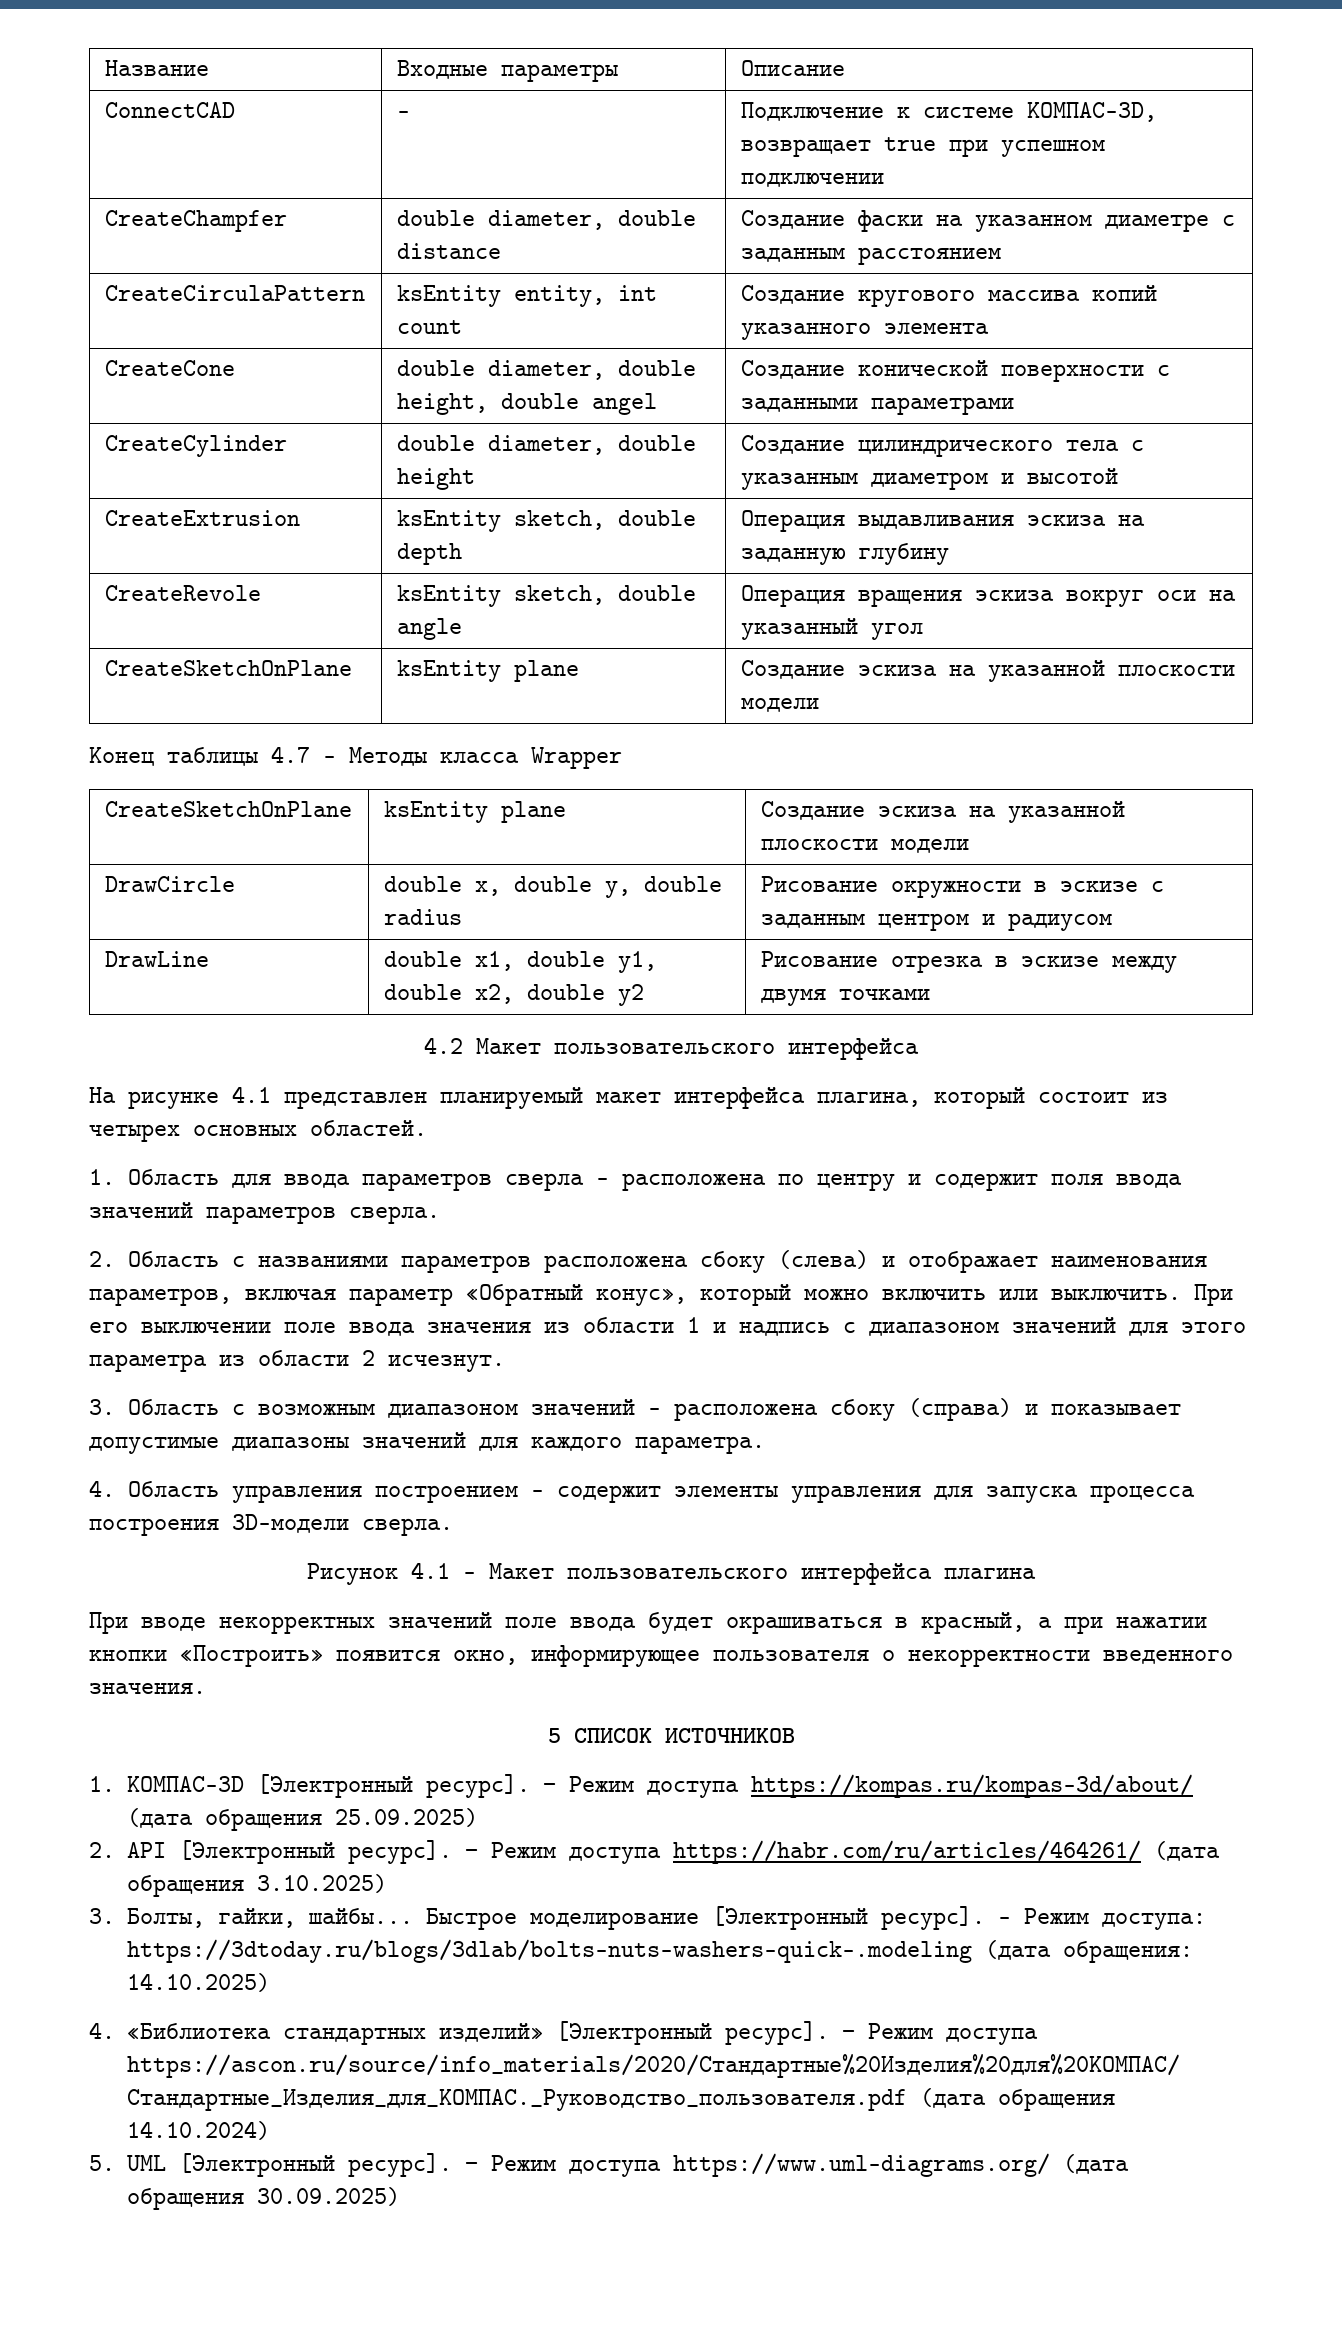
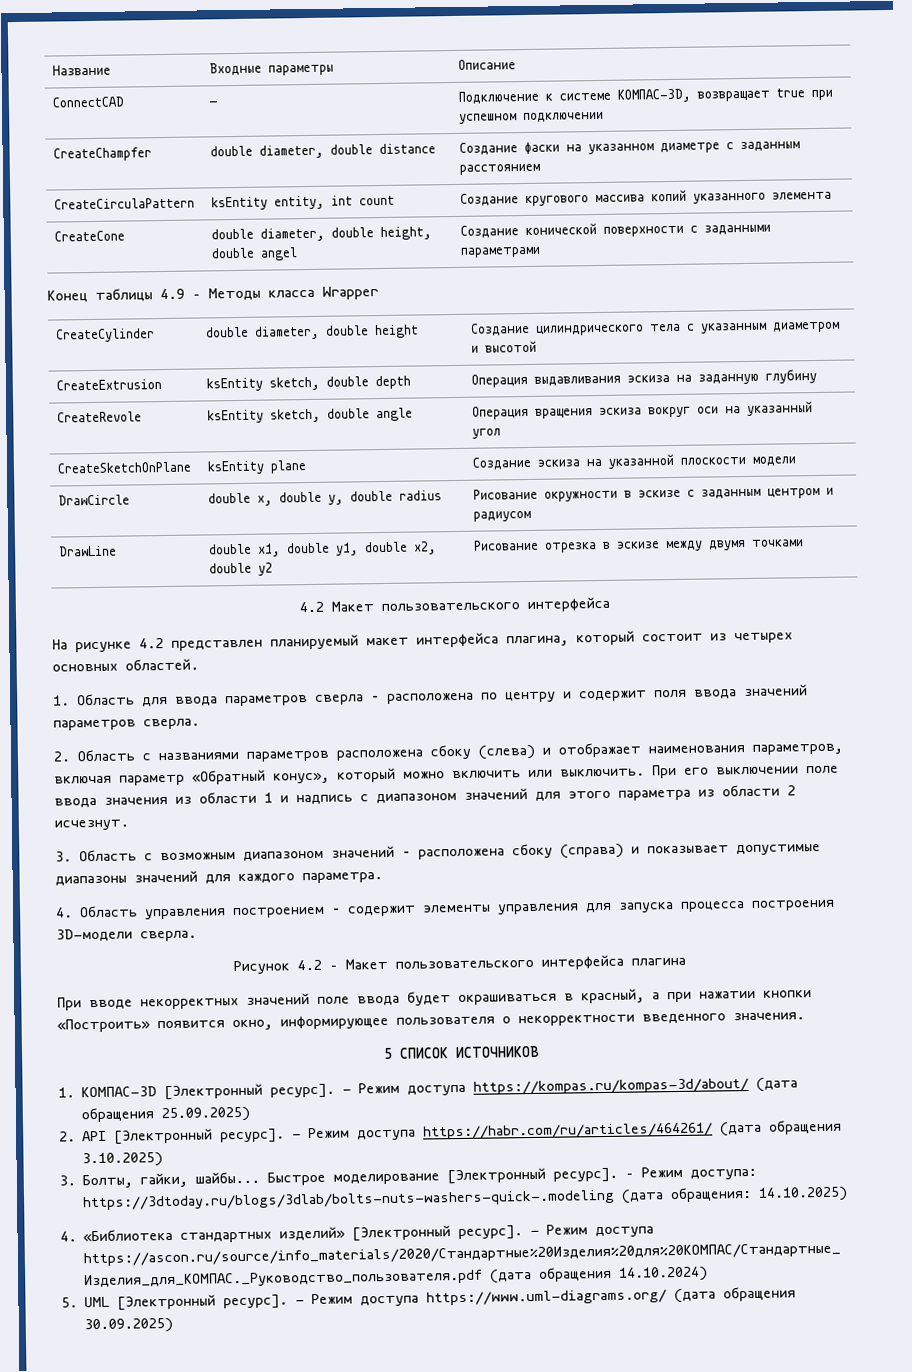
[396,111,410,118] – -> [209,101,218,106] —
(1014, 406) none -> [47,286,379,303] // Конец таблицы 4.9 – Методы класса Wrapper
[89,746,622,769] [104,801,352,817] [383,801,566,823] [760,801,1125,823] [760,839,969,853] // Конец таблицы 4.7 – Методы класса Wrapper // CreateSketchOnPlane | ksEntity plane | Создание эскиза на указанной плоскости модели -> (797, 461) none
[232,1086,271,1103] 4.1 -> [139,638,164,649] 4.2
[411,1562,450,1579] 4.1 -> [297,959,322,971] 4.2

